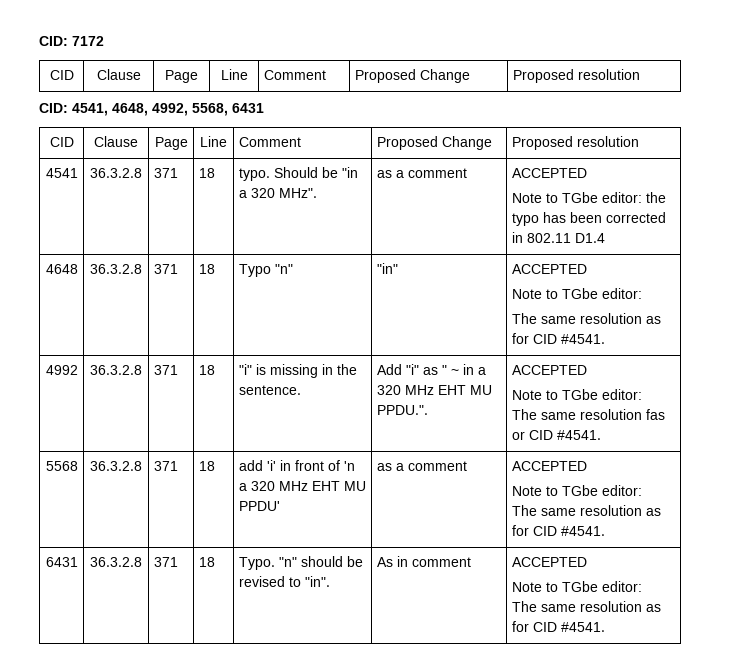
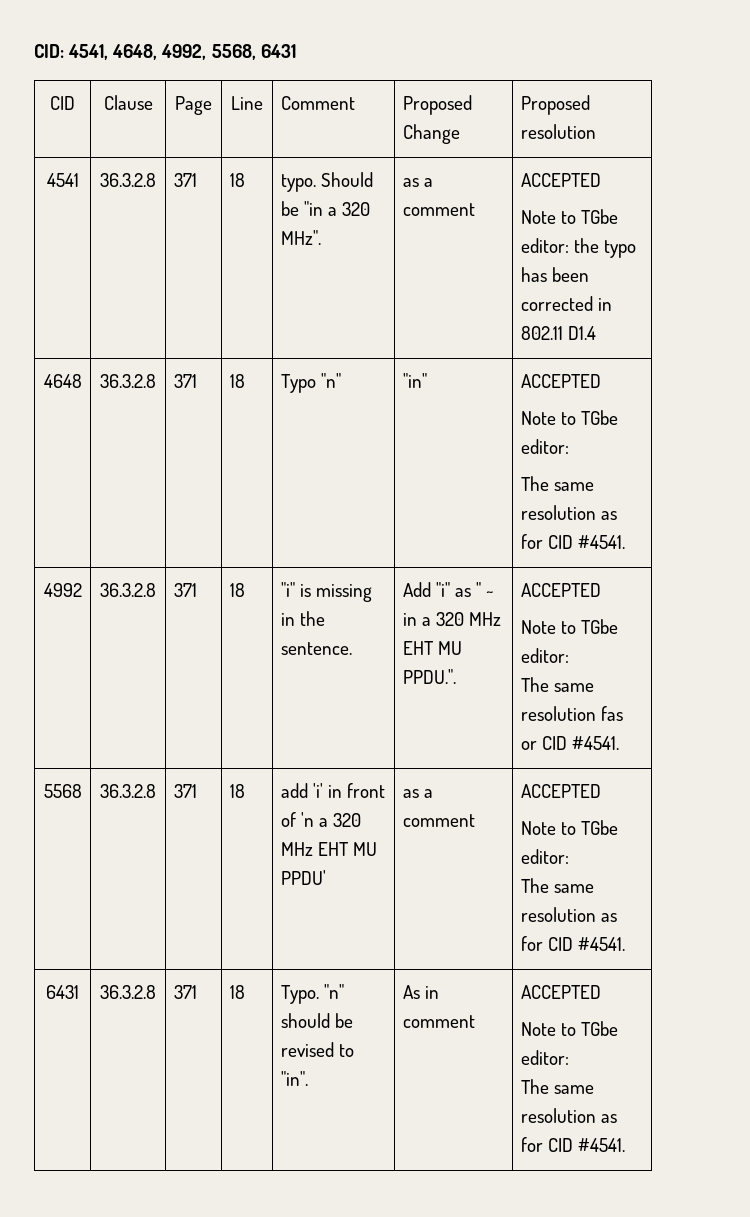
[39,36,104,46] [49,70,74,80] [96,69,141,80] [165,70,198,83] [220,69,248,80] [263,70,326,80] [354,69,470,83] [512,69,640,83] [39,103,68,113] CID: 7172 // CID | Clause | Page | Line | Comment | Proposed Change | Proposed resolution // CID: -> [34,44,64,58] CID:

